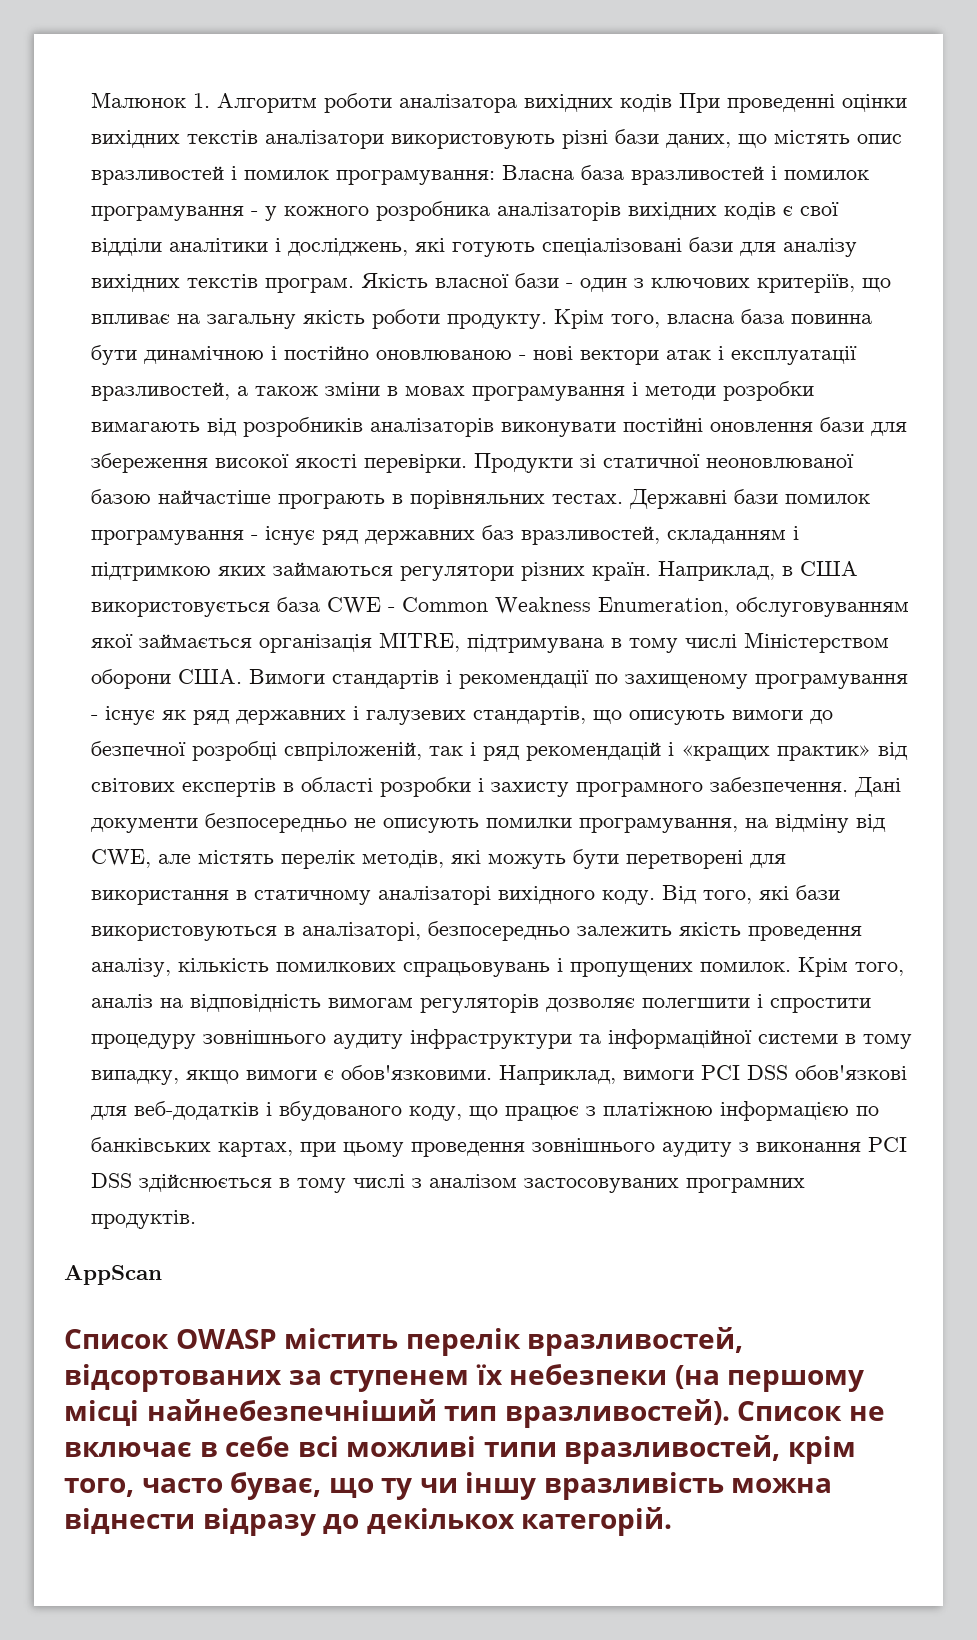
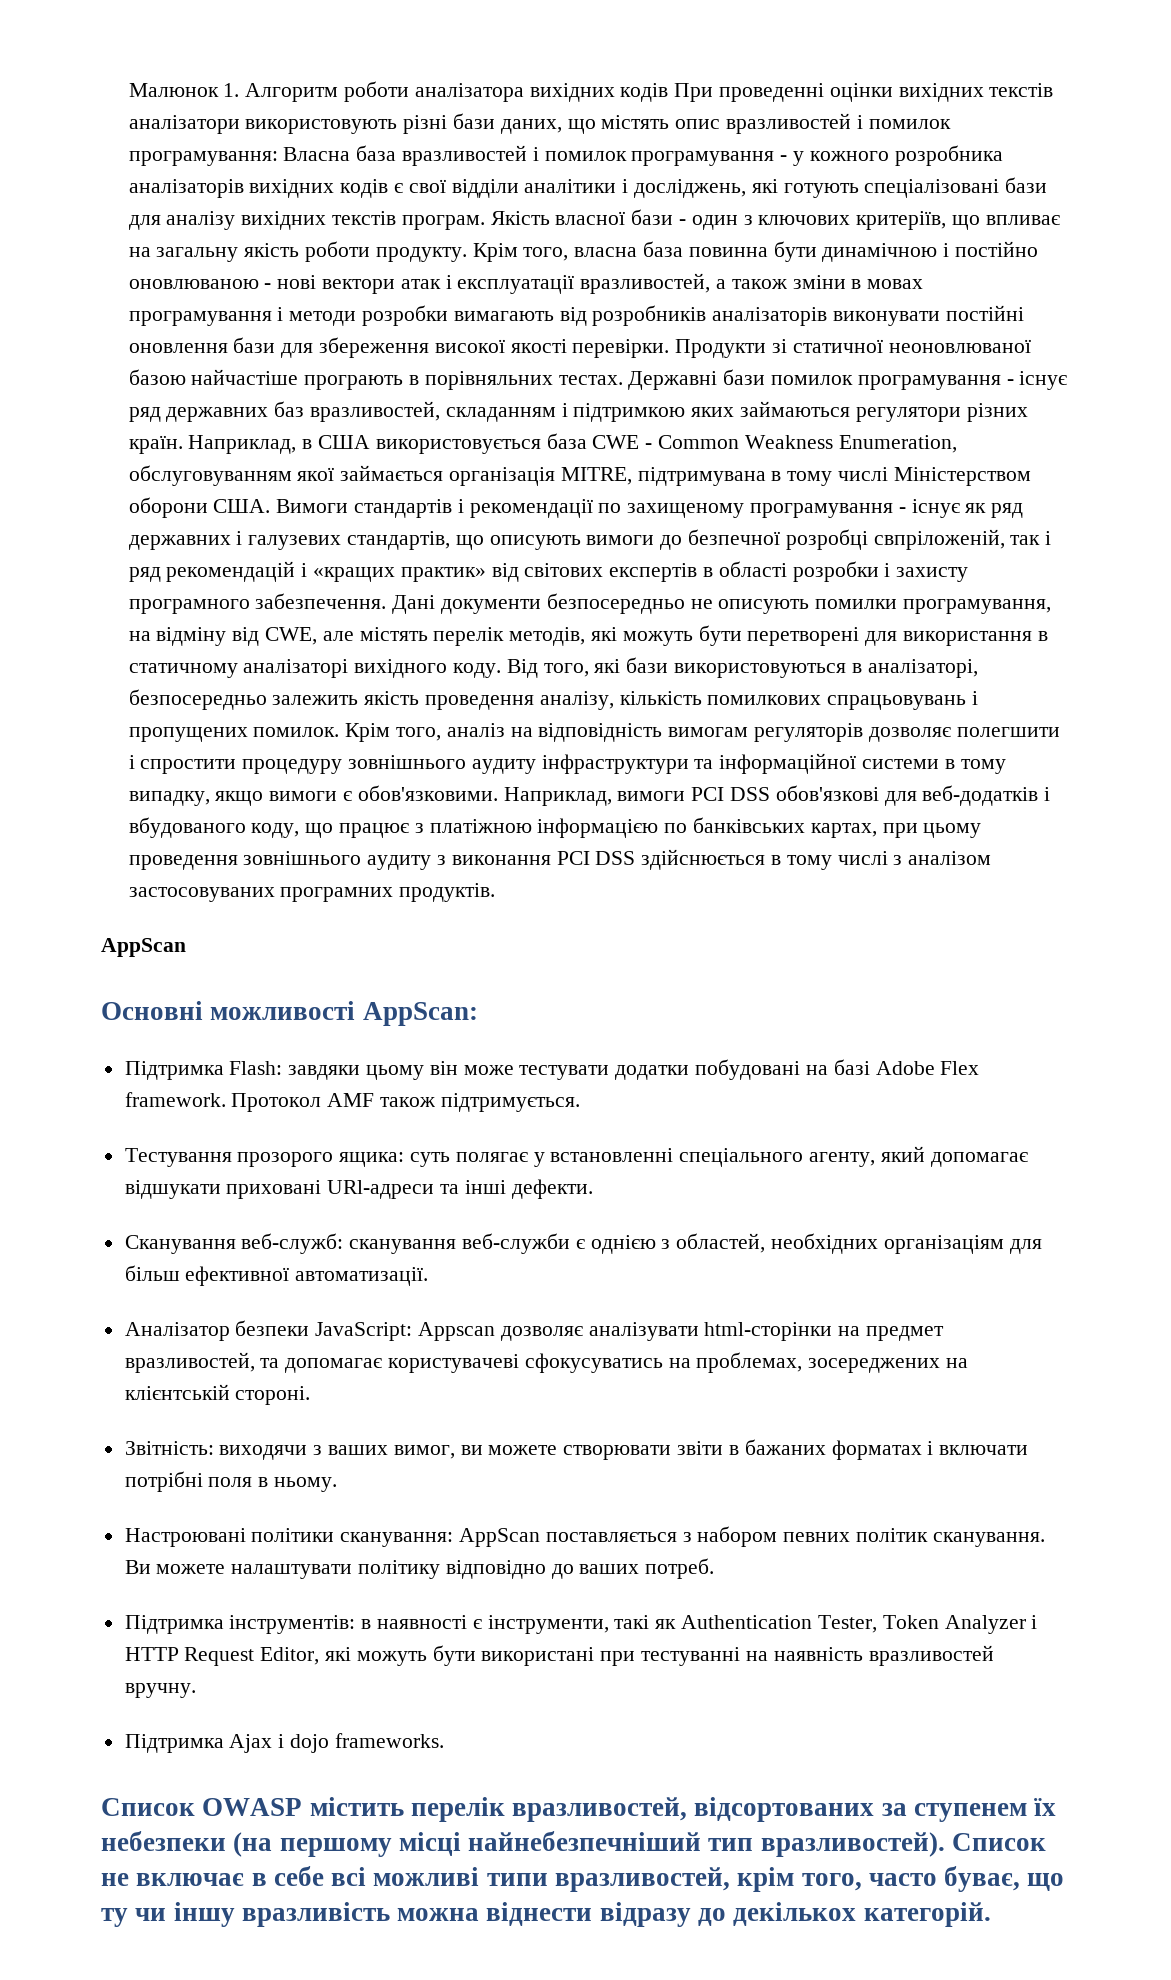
(162, 1275) none -> [101,1001,478,1026] [124,1059,980,1080] [124,1092,580,1112] [124,1146,1028,1167] [124,1179,593,1199] [124,1233,1042,1254] [124,1265,429,1286] [124,1320,945,1341] [124,1352,969,1373] [124,1384,311,1405] [124,1439,1029,1460] [124,1471,338,1492] [124,1526,1045,1547] [124,1558,715,1579] [124,1615,1038,1634] [124,1645,994,1666] [124,1683,196,1698] [124,1733,444,1753] // Основні можливості AppScan: // Підтримка Flash: завдяки цьому він може тестувати додатки побудовані на базі Adobe Flex framework. Протокол AMF також підтримується. // Тестування прозорого ящика: суть полягає у встановленні спеціального агенту, який допомагає відшукати приховані URl-адреси та інші дефекти. // Сканування веб-служб: сканування веб-служби є однією з областей, необхідних організаціям для більш ефективної автоматизації. // Аналізатор безпеки JavaScript: Appscan дозволяє аналізувати html-сторінки на предмет вразливостей, та допомагає користувачеві сфокусуватись на проблемах, зосереджених на клієнтській стороні. // Звітність: виходячи з ваших вимог, ви можете створювати звіти в бажаних форматах і включати потрібні поля в ньому. // Настроювані політики сканування: AppScan поставляється з набором певних політик сканування. Ви можете налаштувати політику відповідно до ваших потреб. // Підтримка інструментів: в наявності є інструменти, такі як Authentication Tester, Token Analyzer і HTTP Request Editor, які можуть бути використані при тестуванні на наявність вразливостей вручну. // Підтримка Ajax і dojo frameworks.

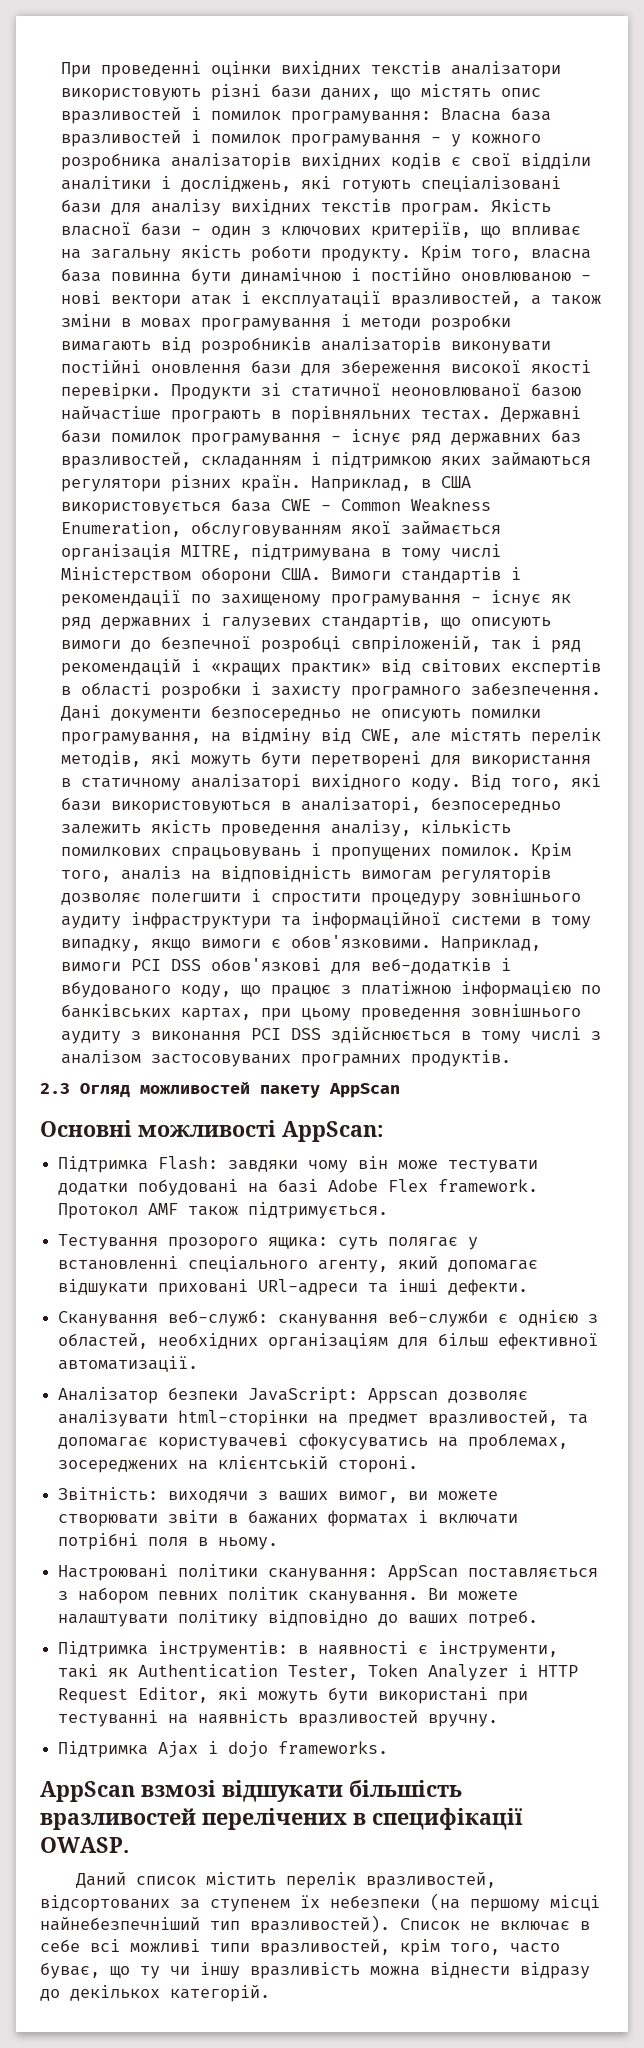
[128,81,669,102] Малюнок 1. Алгоритм роботи аналізатора вихідних кодів -> (61, 70) none
(496, 892) none -> [40,1082,320,1098] 2.3 Огляд можливостей пакету
[366,1065,425,1080] цьому -> [308,1160,349,1173] чому
[101,1798,303,1816] Список OWASP -> [40,1780,462,1802] [40,1807,523,1830] [40,1837,129,1853] [76,1872,197,1888] AppScan взмозі відшукати більшість вразливостей перелічених в специфікації OWASP. // Даний список

